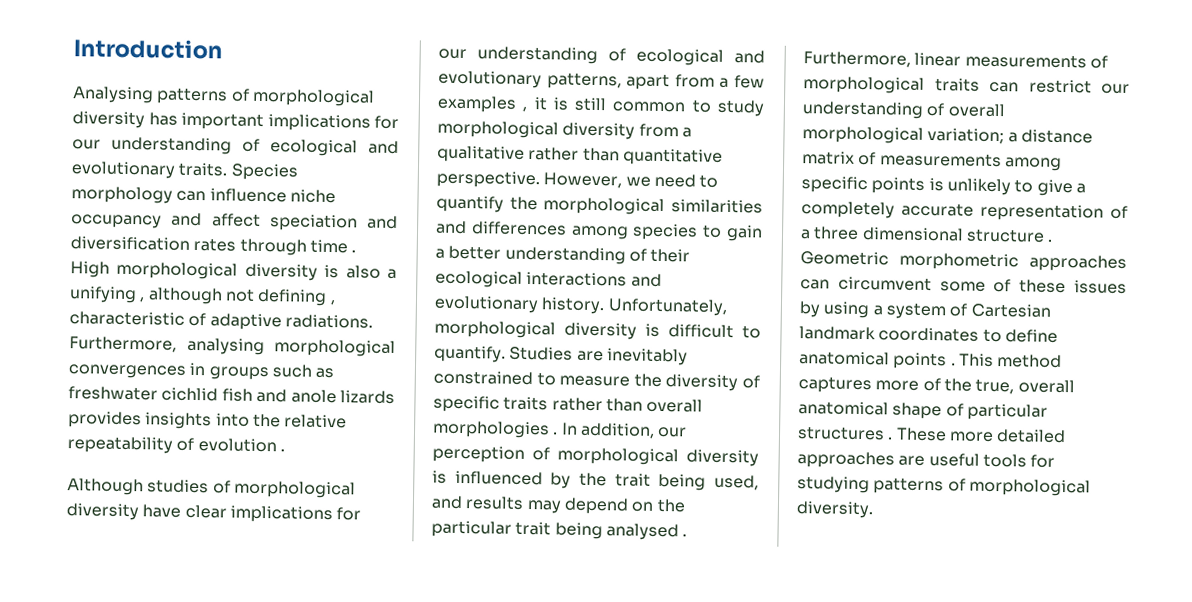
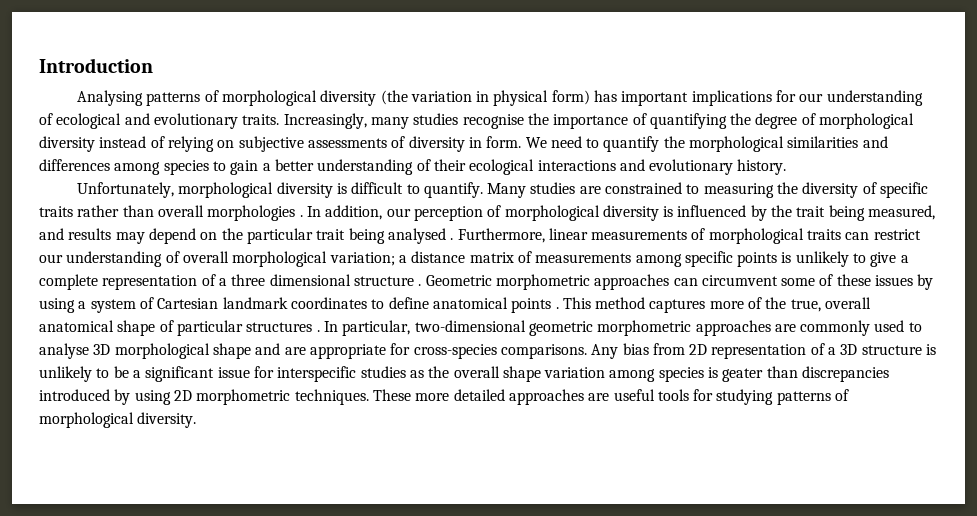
(145, 120) none -> [380,90,590,106] (the variation in physical form)
[230,163,299,181] [71,186,336,204] [71,212,398,232] [70,236,357,256] [70,261,398,281] [69,286,335,306] [69,311,373,331] [69,336,396,357] [68,362,335,381] [68,386,395,404] [68,411,348,430] [67,436,285,454] [67,478,356,499] [66,503,362,524] [438,46,765,66] [438,70,765,91] [437,95,765,117] [437,120,692,140] [437,145,723,166] [436,170,651,189] Species morphology can influence niche occupancy and affect speciation and diversification rates through time . High morphological diversity is also a unifying , although not defining , characteristic of adaptive radiations. Furthermore, analysing morphological convergences in groups such as freshwater cichlid fish and anole lizards provides insights into the relative repeatability of evolution . // Although studies of morphological diversity have clear implications for our understanding of ecological and evolutionary patterns, apart from a few examples , it is still common to study morphological diversity from a qualitative rather than quantitative perspective. However, we -> [283,113,915,129] [39,136,547,152] Increasingly, many studies recognise the importance of quantifying the degree of morphological diversity instead of relying on subjective assessments of diversity in form. We
(606, 306) none -> (787, 167) //
[509,346,688,366] Studies are inevitably -> [487,182,601,198] Many studies are
[559,375,631,387] measure -> [703,183,774,198] measuring
[714,474,759,491] used, -> [868,205,936,220] measured,
[801,201,974,219] completely accurate -> [39,274,98,290] complete
(893, 438) none -> [323,320,922,336] [39,343,937,359] [39,366,890,382] [39,389,369,405] In particular, two-dimensional geometric morphometric approaches are commonly used to analyse 3D morphological shape and are appropriate for cross-species comparisons. Any bias from 2D representation of a 3D structure is unlikely to be a significant issue for interspecific studies as the overall shape variation among species is geater than discrepancies introduced by using 2D morphometric techniques.

